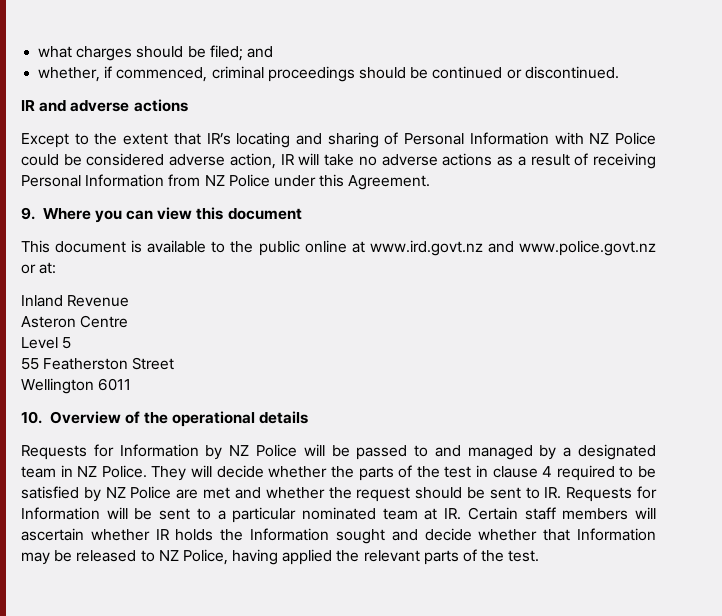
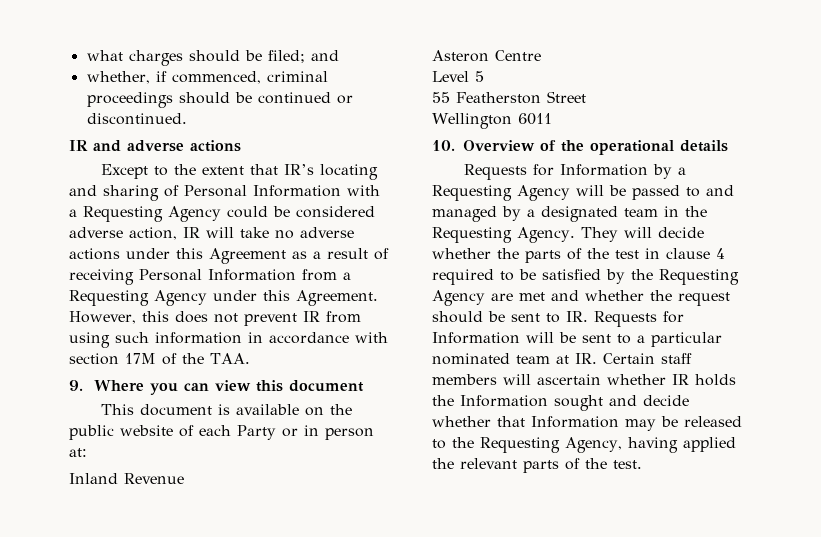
[589,132,656,145] NZ Police -> [69,206,221,222] a Requesting Agency
(493, 159) none -> [126,248,286,264] under this Agreement
[204,174,270,187] NZ Police -> [343,272,351,280] [69,290,207,306] a Requesting Agency
(431, 182) none -> [69,311,361,326] [69,332,388,348] [69,353,250,365] However, this does not prevent IR from using such information in accordance with section 17M of the TAA.
[211,241,226,253] to -> [305,407,325,416] on
[304,240,657,256] [21,264,36,274] online at www.ird.govt.nz and www.police.govt.nz or -> [120,425,374,440] website of each Party or in person
[229,444,297,457] NZ Police -> [678,167,687,175] [432,185,570,201] a Requesting Agency
[77,465,147,478] NZ Police. -> [685,206,707,217] [432,227,575,243] the Requesting Agency.
[105,486,172,499] NZ Police -> [631,269,739,285] [432,290,485,306] the Requesting Agency
[158,549,228,565] NZ Police, -> [452,437,622,453] the Requesting Agency,

